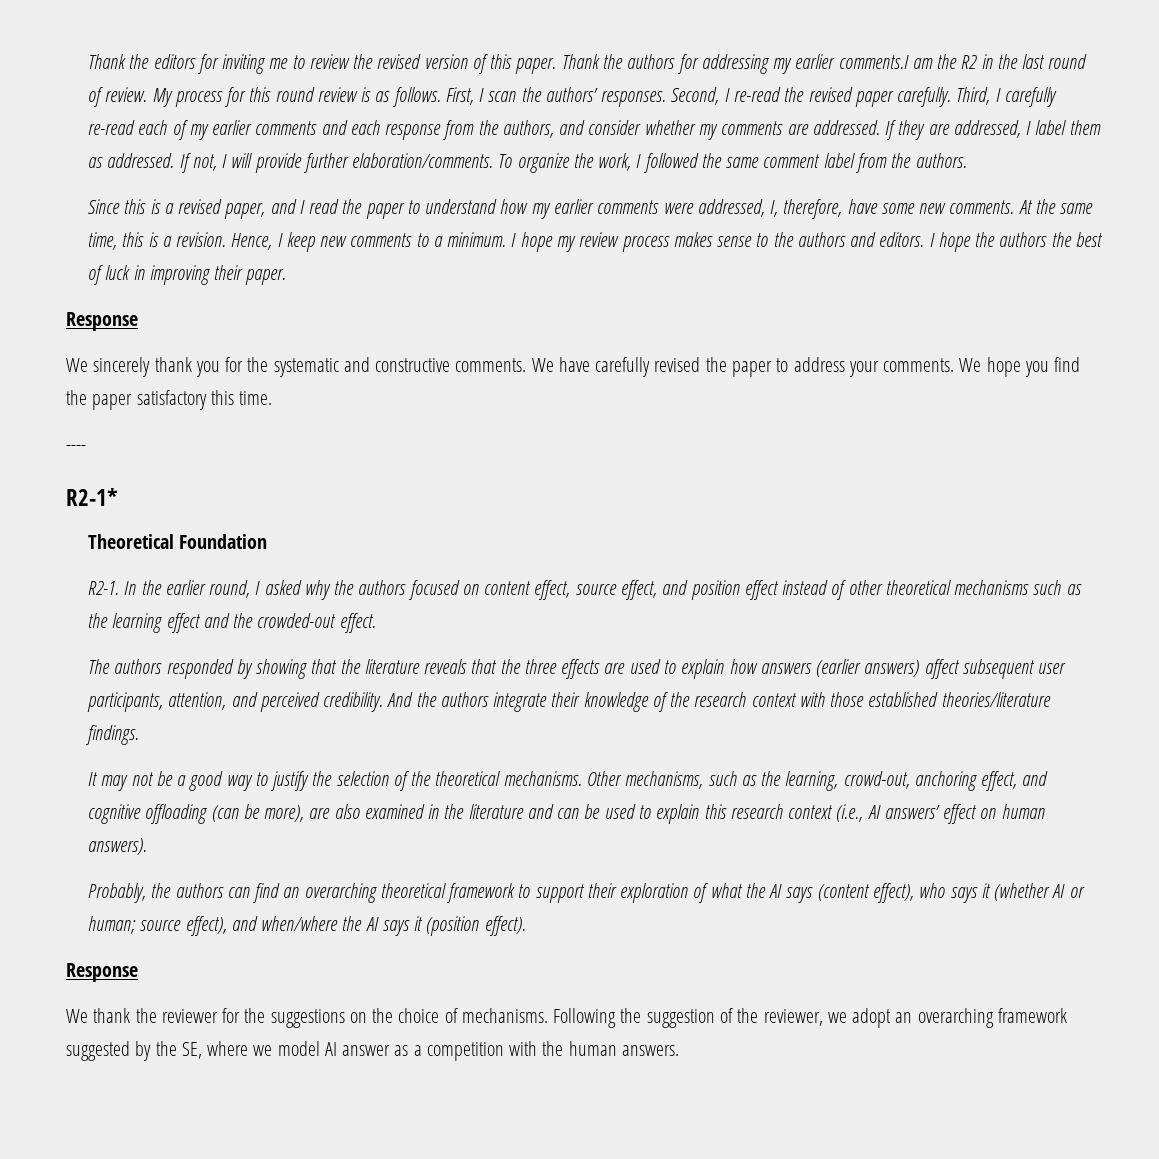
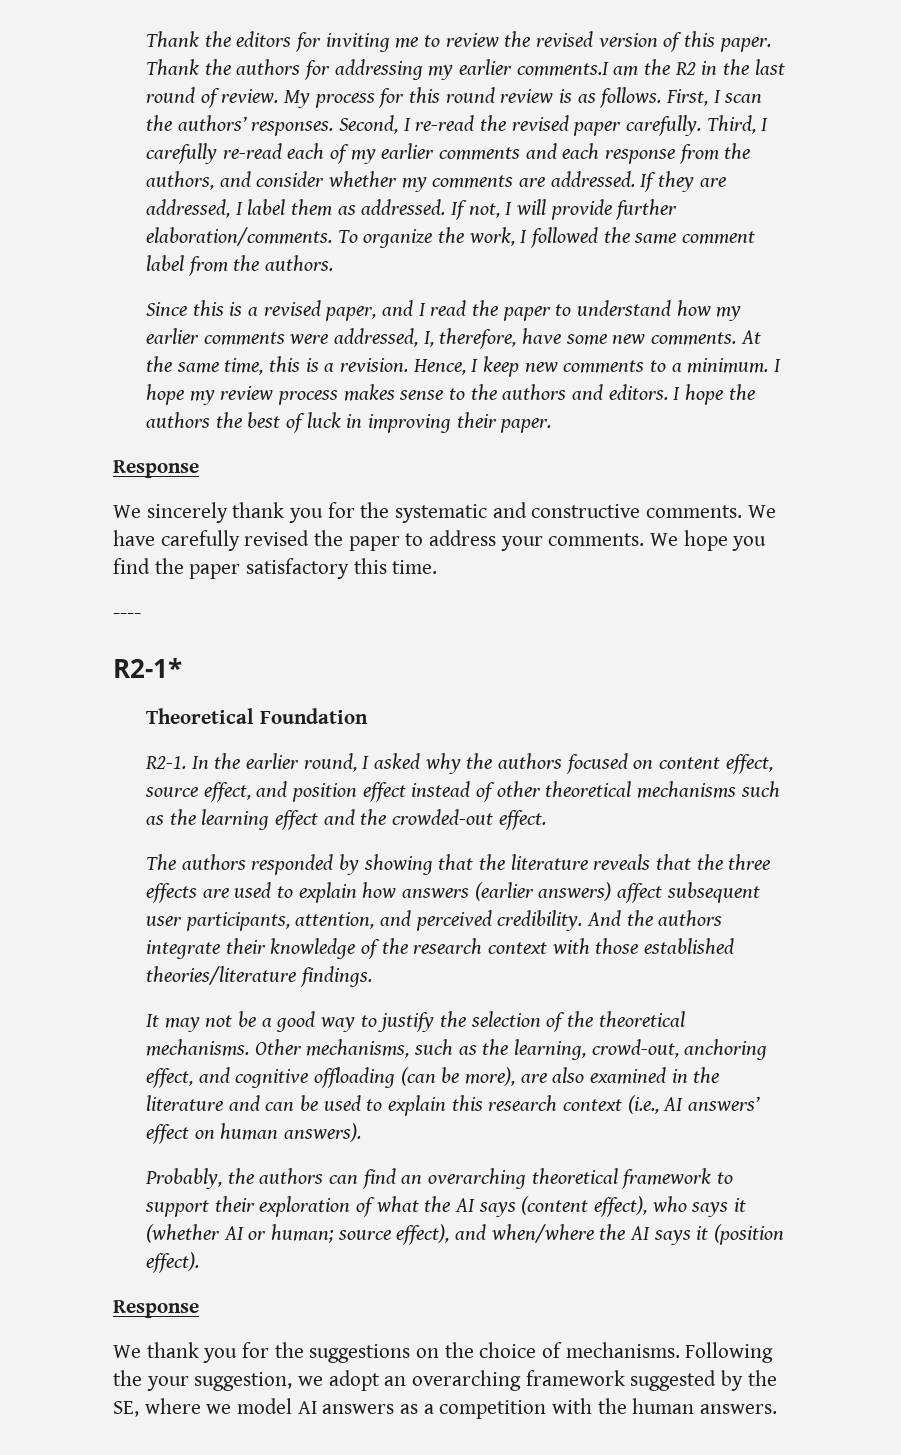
[135,1008,218,1023] the reviewer -> [203,1348,238,1363] you
[646,1008,823,1028] suggestion of the reviewer, -> [146,1372,293,1391] your suggestion,
[342,1045,391,1056] answer -> [322,1404,395,1414] answers

